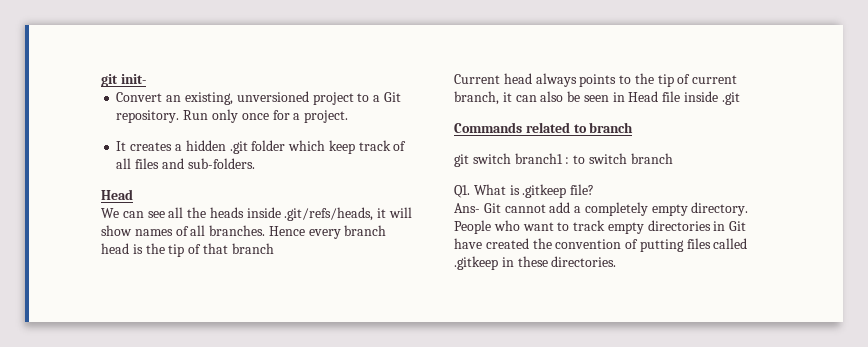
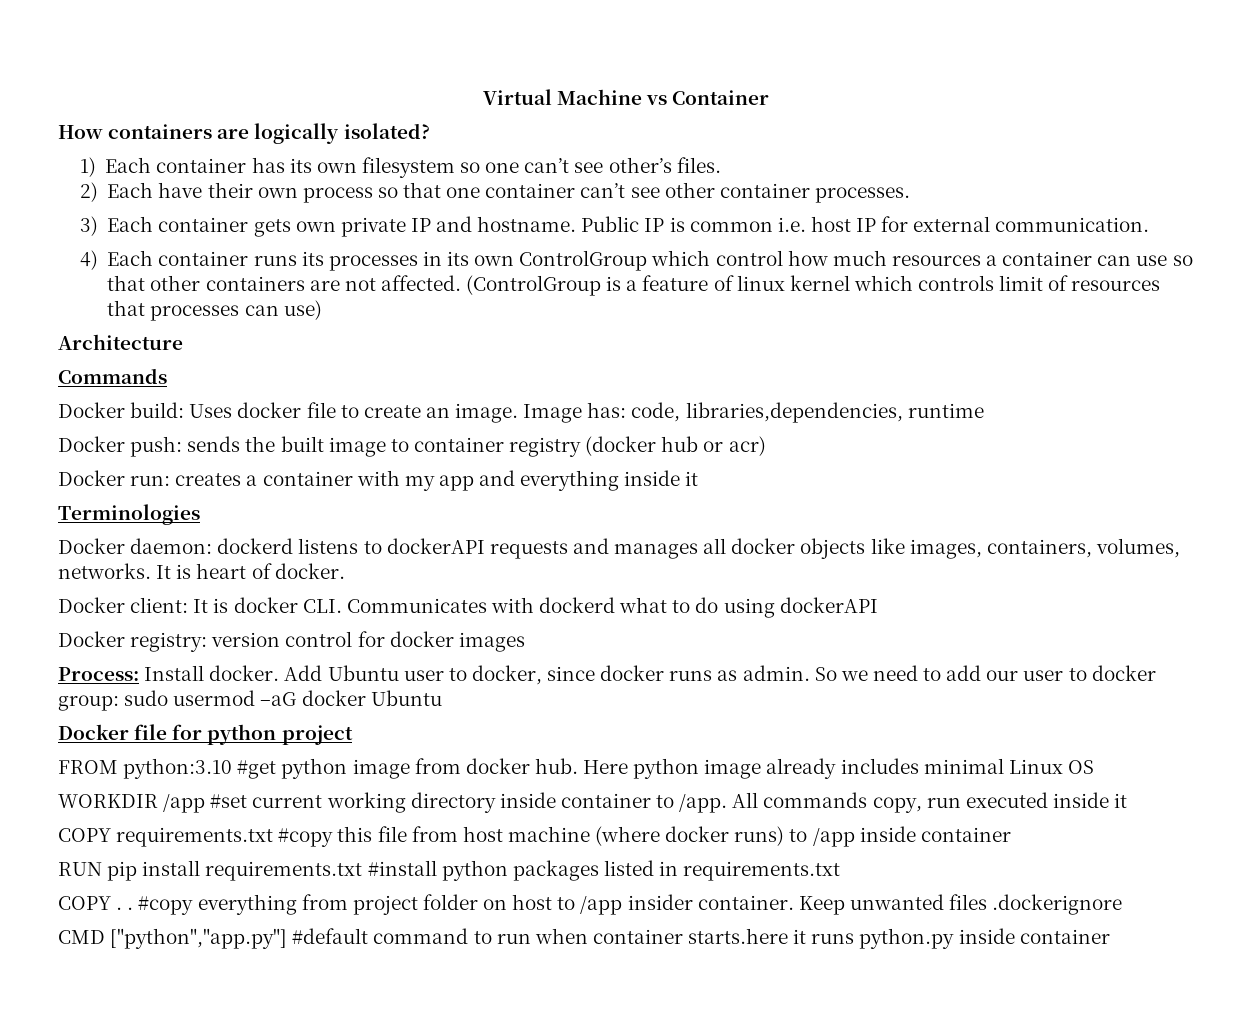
[101,74,146,87] [116,91,401,105] [116,109,349,123] [116,140,407,154] [116,158,255,169] [101,189,133,200] [101,207,413,221] [101,225,387,239] [101,243,274,257] [454,73,738,87] [454,91,740,105] [454,122,634,133] [454,153,673,167] [454,184,595,198] [454,202,749,216] [454,220,747,234] [454,238,748,252] [454,256,617,270] git init- // Convert an existing, unversioned project to a Git repository. Run only once for a project. // It creates a hidden .git folder which keep track of all files and sub-folders. // Head // We can see all the heads inside .git/refs/heads, it will show names of all branches. Hence every branch head is the tip of that branch // Current head always points to the tip of current branch, it can also be seen in Head file inside .git // Commands related to branch // git switch branch1 : to switch branch // Q1. What is .gitkeep file? // Ans- Git cannot add a completely empty directory. People who want to track empty directories in Git have created the convention of putting files called .gitkeep in these directories. -> [482,89,770,105] [58,123,430,144] [79,157,721,178] [79,182,910,203] [79,216,1150,237] [79,250,1193,271] [107,275,1161,296] [107,300,322,321] [58,334,183,350] [58,368,167,384] [58,402,984,423] [58,436,766,457] [58,470,699,491] [58,504,200,525] [58,538,1180,559] [58,563,345,579] [58,597,878,618] [58,631,525,652] [58,665,1156,685] [58,690,442,711] [58,724,353,745] [58,758,1094,779] [58,792,1128,813] [58,826,1011,847] [58,860,841,881] [58,894,1123,915] [58,928,1110,949] Virtual Machine vs Container // How containers are logically isolated? // 1) Each container has its own filesystem so one can’t see other’s files. // 2) Each have their own process so that one container can’t see other container processes. // 3) Each container gets own private IP and hostname. Public IP is common i.e. host IP for external communication. // 4) Each container runs its processes in its own ControlGroup which control how much resources a container can use so that other containers are not affected. (ControlGroup is a feature of linux kernel which controls limit of resources that processes can use) // Architecture // Commands // Docker build: Uses docker file to create an image. Image has: code, libraries,dependencies, runtime // Docker push: sends the built image to container registry (docker hub or acr) // Docker run: creates a container with my app and everything inside it // Terminologies // Docker daemon: dockerd listens to dockerAPI requests and manages all docker objects like images, containers, volumes, networks. It is heart of docker. // Docker client: It is docker CLI. Communicates with dockerd what to do using dockerAPI // Docker registry: version control for docker images // Process: Install docker. Add Ubuntu user to docker, since docker runs as admin. So we need to add our user to docker group: sudo usermod –aG docker Ubuntu // Docker file for python project // FROM python:3.10 #get python image from docker hub. Here python image already includes minimal Linux OS // WORKDIR /app #set current working directory inside container to /app. All commands copy, run executed inside it // COPY requirements.txt #copy this file from host machine (where docker runs) to /app inside container // RUN pip install requirements.txt #install python packages listed in requirements.txt // COPY . . #copy everything from project folder on host to /app insider container. Keep unwanted files .dockerignore // CMD ["python","app.py"] #default command to run when container starts.here it runs python.py inside container

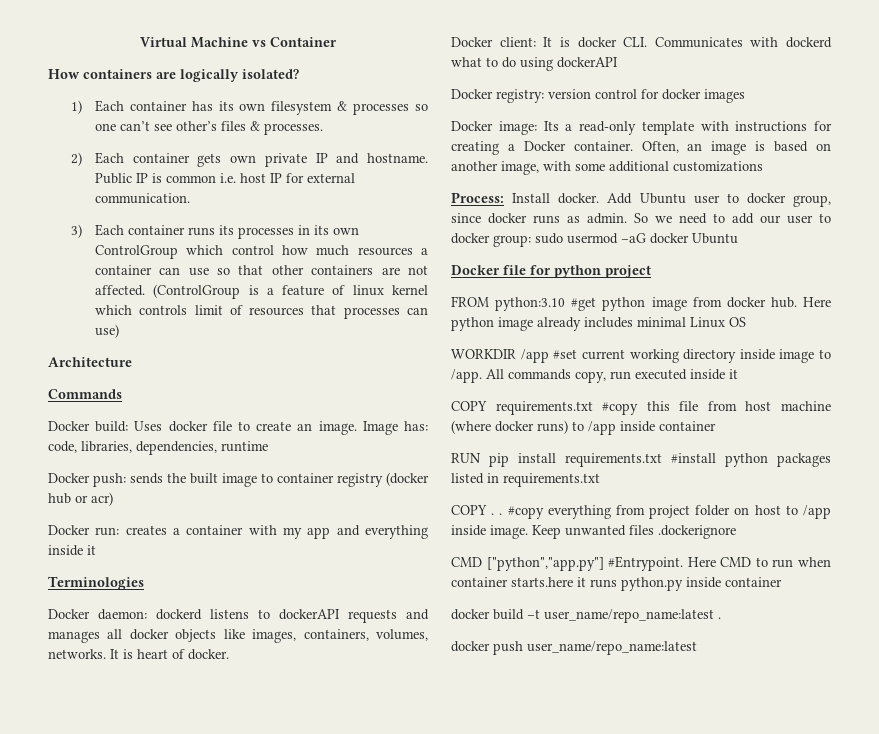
(455, 167) none -> [337,101,410,115] & processes
[676,157,721,173] [79,182,810,203] files. // 2) Each have their own process so that one container can’t see other container -> [220,121,260,131] files &
[79,216,98,236] 3) -> [71,152,83,166] 2)
[79,250,98,270] 4) -> [71,224,83,238] 3)
[685,402,903,423] libraries,dependencies, -> [81,441,217,455] libraries, dependencies,
(525, 642) none -> [451,121,832,135] [451,141,831,155] [451,161,763,175] // Docker image: Its a read-only template with instructions for creating a Docker container. Often, an image is based on another image, with some additional customizations
[471,665,542,685] docker, -> [746,193,831,207] docker group,
[560,793,651,808] container -> [779,349,815,363] image
[627,894,794,910] insider container. -> [451,525,528,539] inside image.
[292,928,469,944] #default command -> [608,556,752,571] #Entrypoint. Here CMD
(1110, 936) none -> [451,609,721,623] [451,641,697,655] // docker build –t user_name/repo_name:latest . // docker push user_name/repo_name:latest

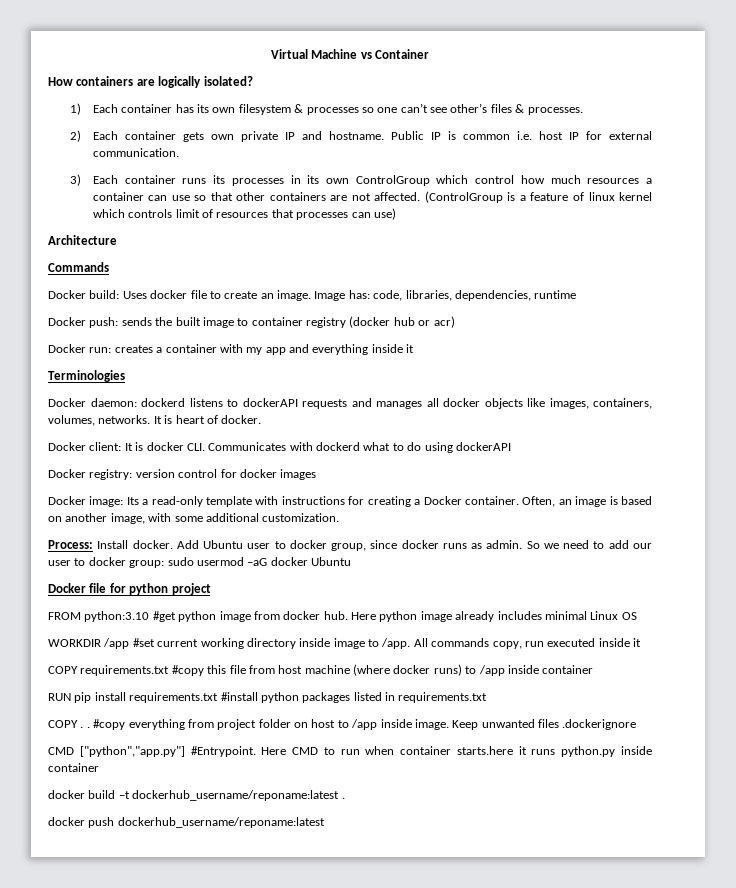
[673,161,763,172] customizations -> [262,513,340,522] customization.
[544,609,714,623] user_name/repo_name:latest -> [132,790,340,801] dockerhub_username/reponame:latest
[527,641,697,655] user_name/repo_name:latest -> [117,817,325,828] dockerhub_username/reponame:latest

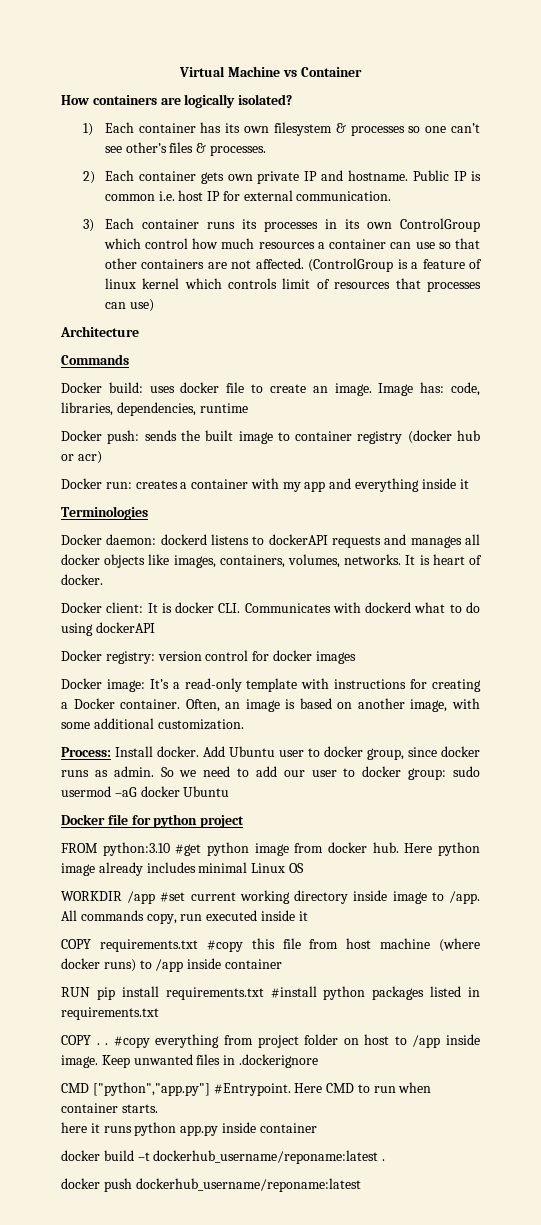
[122,291,147,299] Uses -> [149,386,175,393] uses
[126,497,139,505] Its -> [149,679,169,689] It’s
(559, 723) none -> [223,1055,236,1065] in
[456,746,616,757] starts.here it runs python.py -> [121,1104,158,1113] [61,1122,219,1136] starts. // here it runs python app.py

